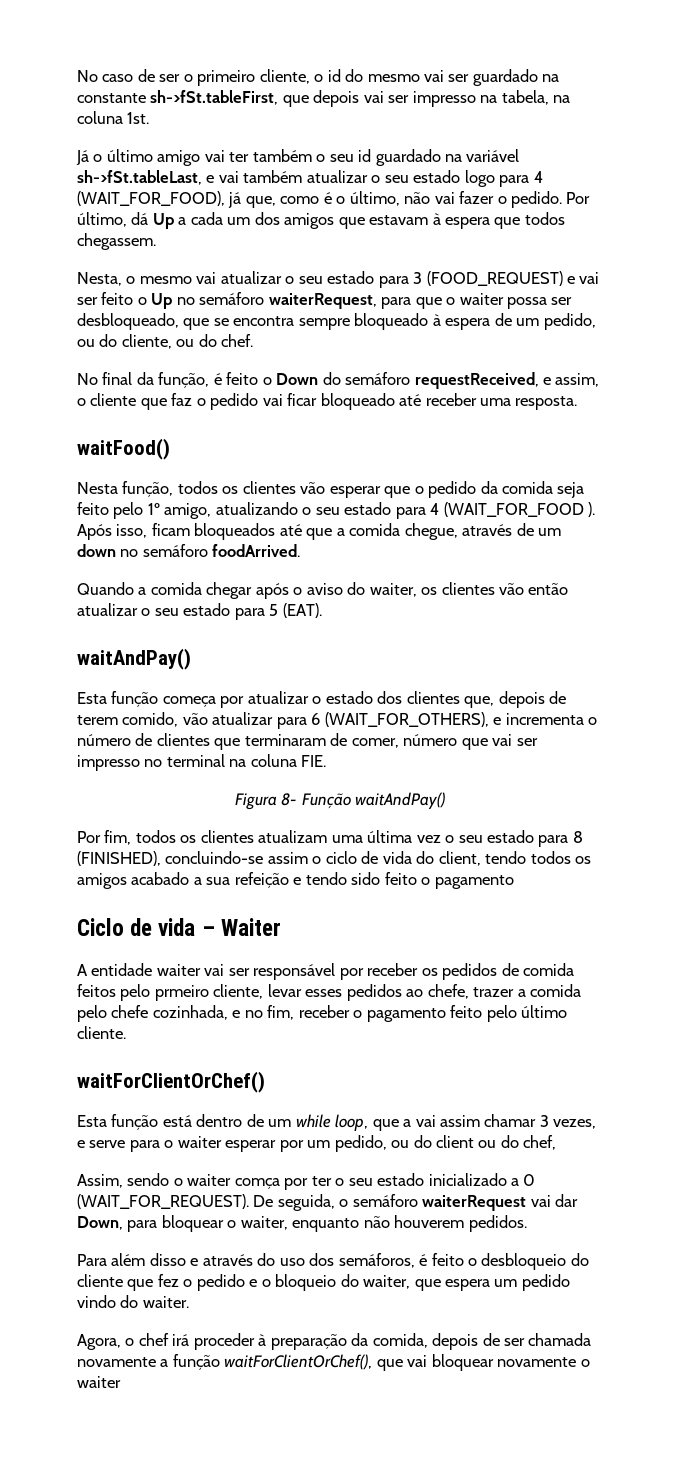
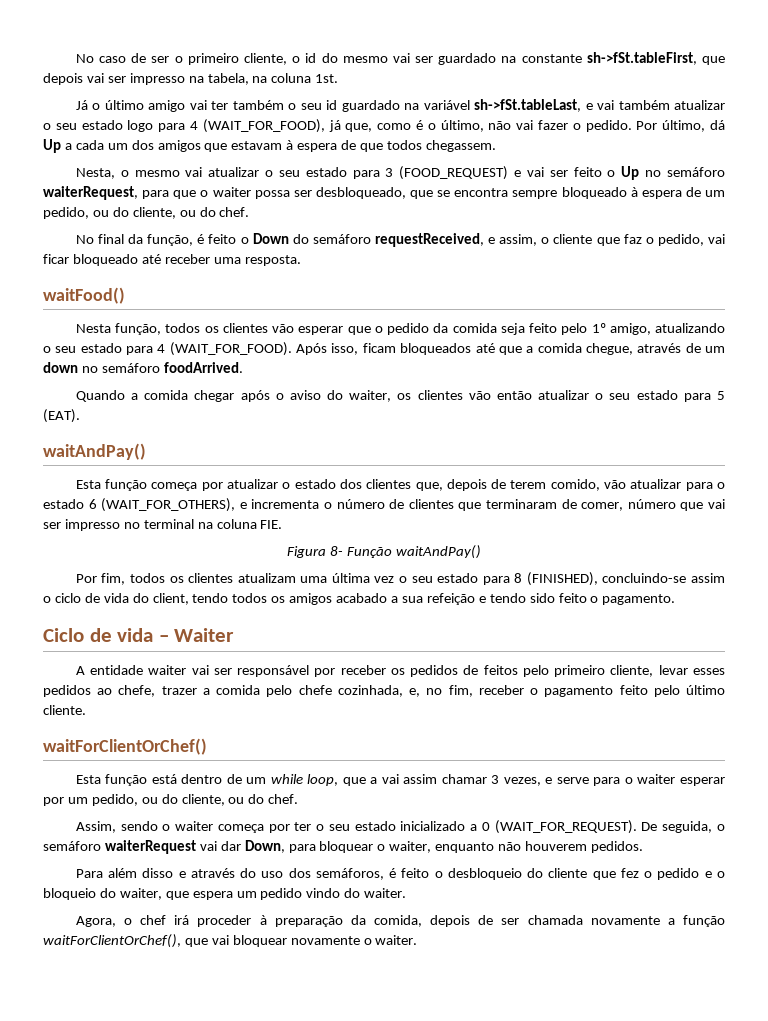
(491, 223) none -> [341,140,357,150] de
[210,393,259,410] pedido -> [657,234,704,246] pedido,
[443,502,596,517] (WAIT_FOR_FOOD ). -> [169,342,292,356] (WAIT_FOR_FOOD).
(307, 723) none -> [717,482,726,489] [43,499,84,509] o estado
[434,875,514,889] pagamento -> [602,594,676,605] pagamento.
[523,963,575,976] comida -> (479, 670) none
[154,985,209,1001] prmeiro -> [554,665,606,677] primeiro
[232,1010,241,1018] e -> [409,688,421,697] e,
[436,1135,557,1150] client ou do chef, -> [181,794,299,806] cliente, ou do chef.
[234,1178,280,1189] comça -> [217,824,264,833] começa
[77,1376,121,1388] waiter -> [375,935,418,945] waiter.

